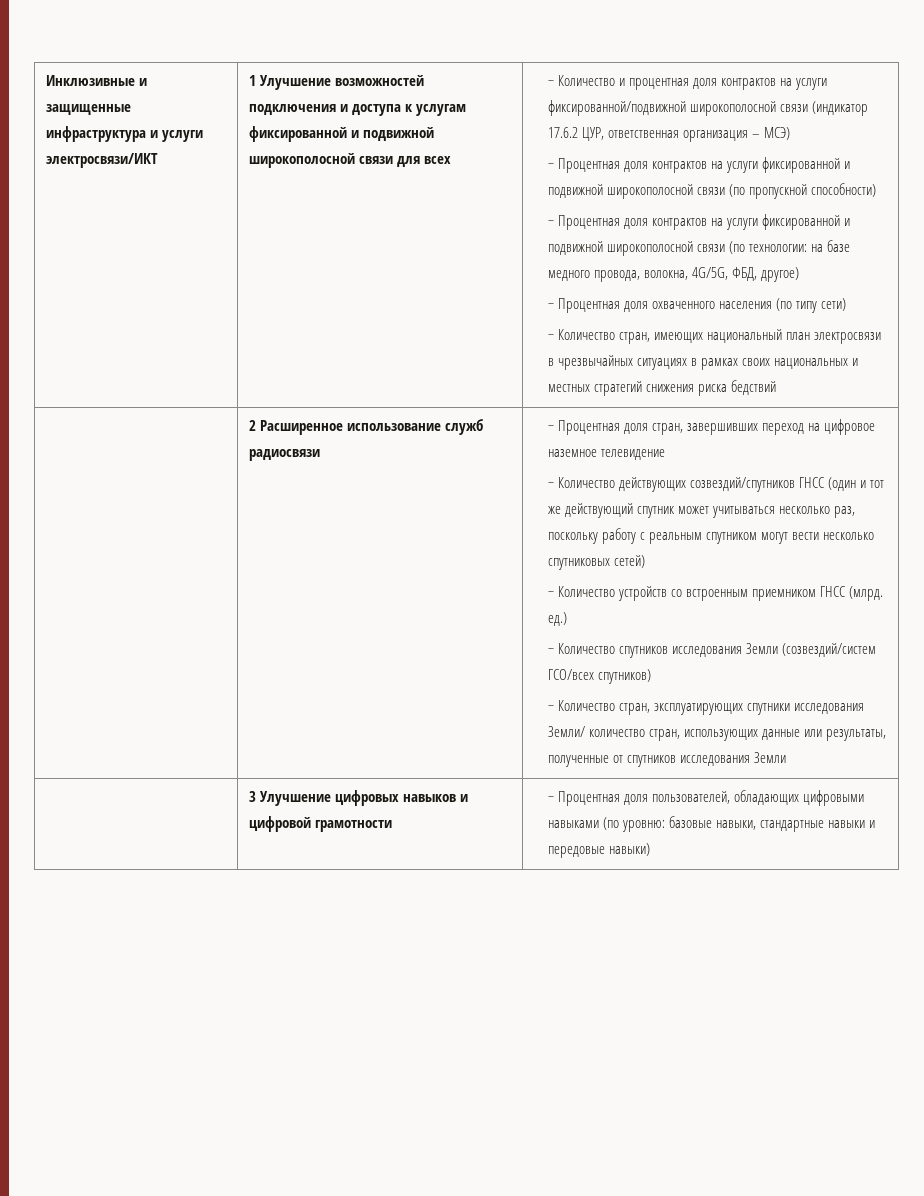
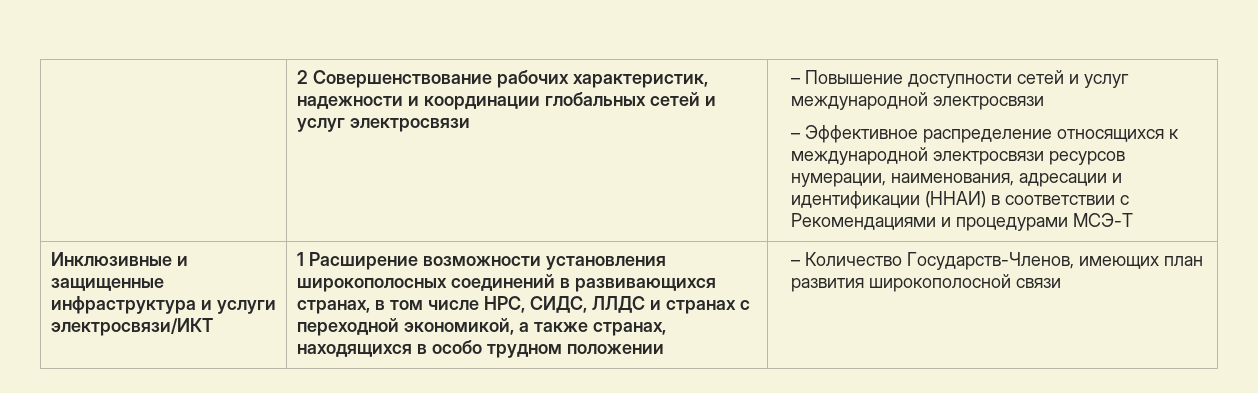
(45, 80) none -> [296,70,708,88] [296,92,716,110] [296,118,470,132] [791,70,1130,88] [791,92,1045,110] [791,125,1180,143] [791,147,1126,165] [791,173,1123,187] [791,191,1130,209] [791,213,1134,231] | 2 Совершенствование рабочих характеристик, надежности и координации глобальных сетей и услуг электросвязи | – Повышение доступности сетей и услуг международной электросвязи // – Эффективное распределение относящихся к международной электросвязи ресурсов нумерации, наименования, адресации и идентификации (ННАИ) в соответствии с Рекомендациями и процедурами МСЭ-Т //
[259,75,424,90] [248,104,466,116] [248,126,434,142] [248,153,451,168] [548,75,828,90] [548,100,869,116] [548,127,791,142] [548,157,851,173] [548,183,877,199] [548,214,851,230] [548,240,851,256] [548,267,800,282] [548,298,847,313] [548,329,882,344] [548,355,859,370] [548,380,777,396] [248,419,483,435] [248,449,320,461] [548,419,876,435] [548,449,666,460] [548,477,885,492] [548,503,856,518] [548,528,875,544] [548,555,646,570] [548,586,884,601] [548,612,568,626] [548,643,877,658] [548,669,652,684] [548,700,865,715] [548,726,887,741] [548,752,787,767] [248,790,468,806] [248,816,392,832] [548,790,865,806] [548,816,876,832] [548,843,651,858] Улучшение возможностей подключения и доступа к услугам фиксированной и подвижной широкополосной связи для всех | − Количество и процентная доля контрактов на услуги фиксированной/подвижной широкополосной связи (индикатор 17.6.2 ЦУР, ответственная организация – МСЭ) // − Процентная доля контрактов на услуги фиксированной и подвижной широкополосной связи (по пропускной способности) // − Процентная доля контрактов на услуги фиксированной и подвижной широкополосной связи (по технологии: на базе медного провода, волокна, 4G/5G, ФБД, другое) // − Процентная доля охваченного населения (по типу сети) // − Количество стран, имеющих национальный план электросвязи в чрезвычайных ситуациях в рамках своих национальных и местных стратегий снижения риска бедствий // | 2 Расширенное использование служб радиосвязи | − Процентная доля стран, завершивших переход на цифровое наземное телевидение // − Количество действующих созвездий/спутников ГНСС (один и тот же действующий спутник может учитываться несколько раз, поскольку работу с реальным спутником могут вести несколько спутниковых сетей) // − Количество устройств со встроенным приемником ГНСС (млрд. ед.) // − Количество спутников исследования Земли (созвездий/систем ГСО/всех спутников) // − Количество стран, эксплуатирующих спутники исследования Земли/ количество стран, использующих данные или результаты, полученные от спутников исследования Земли // | 3 Улучшение цифровых навыков и цифровой грамотности | − Процентная доля пользователей, обладающих цифровыми навыками (по уровню: базовые навыки, стандартные навыки и передовые навыки) -> [308,252,666,270] [296,274,716,292] [296,296,750,314] [296,318,666,336] [296,340,664,358] [791,252,1204,270] [791,274,1062,292] Расширение возможности установления широкополосных соединений в развивающихся странах, в том числе НРС, СИДС, ЛЛДС и странах с переходной экономикой, а также странах, находящихся в особо трудном положении | – Количество Государств-Членов, имеющих план развития широкополосной связи

